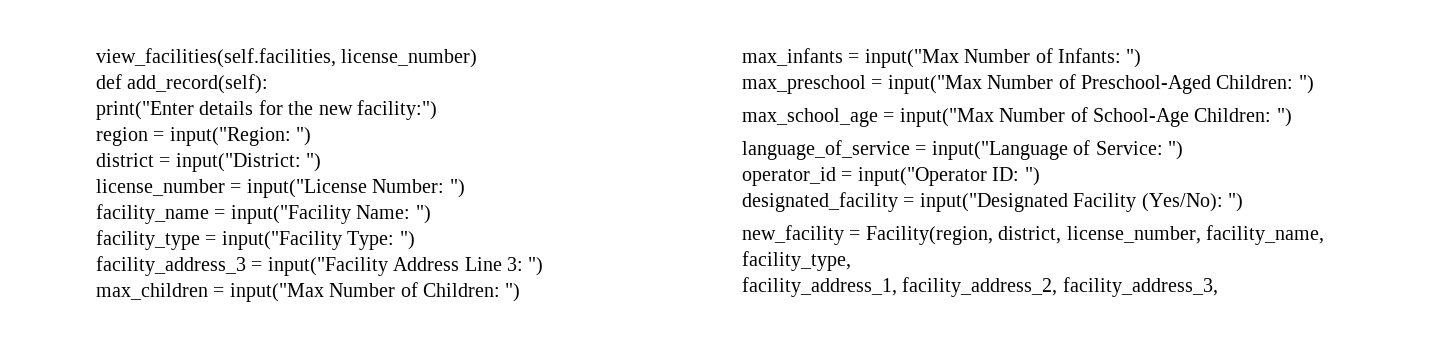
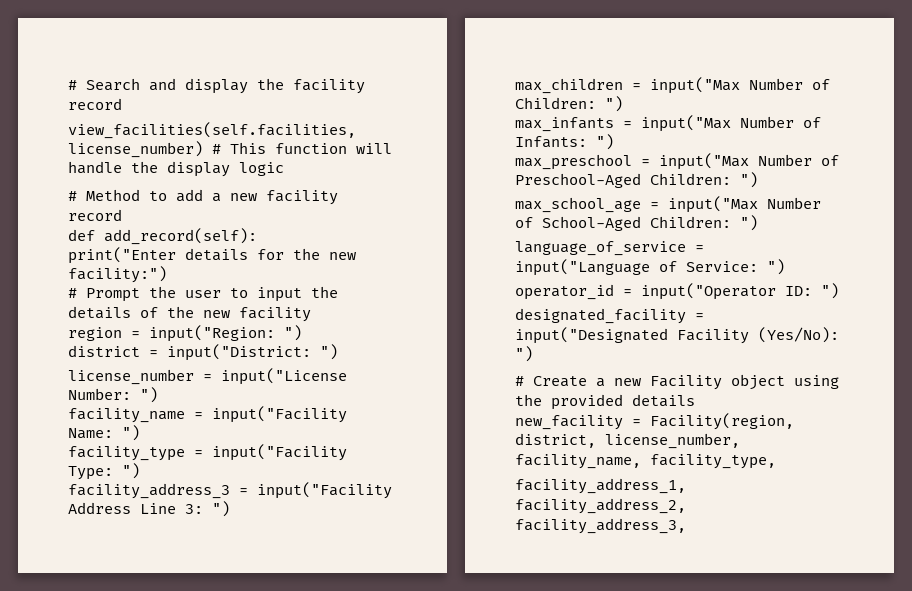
[96,48,478,68] view_facilities(self.facilities, license_number) -> [68,78,365,94] [68,98,122,110] [68,122,356,139] [68,141,392,158] [68,161,284,177] [68,189,338,205] [68,209,122,221] # Search and display the facility record // view_facilities(self.facilities, license_number) # This function will handle the display logic // # Method to add a new facility record
(437, 110) none -> [68,286,338,302] [68,306,311,322] // # Prompt the user to input the details of the new facility
[1093,108,1189,127] School-Age -> [542,216,641,231] School-Aged
(1243, 202) none -> [515,374,839,390] [515,394,695,410] // # Create a new Facility object using the provided details

